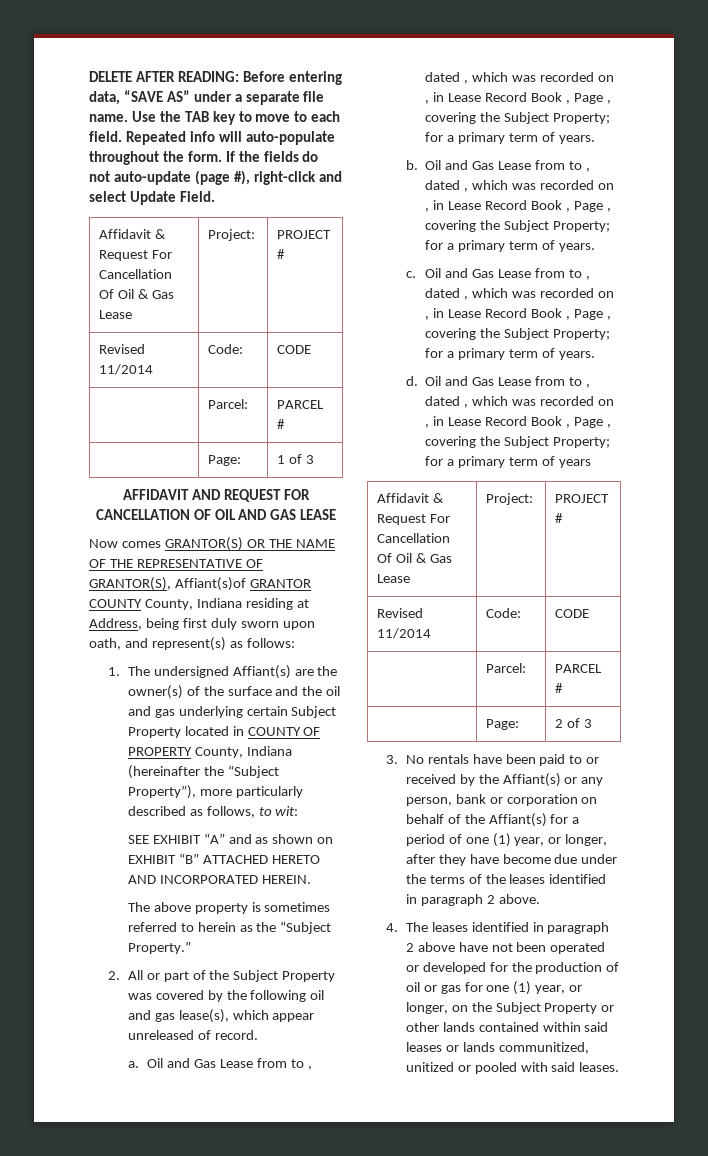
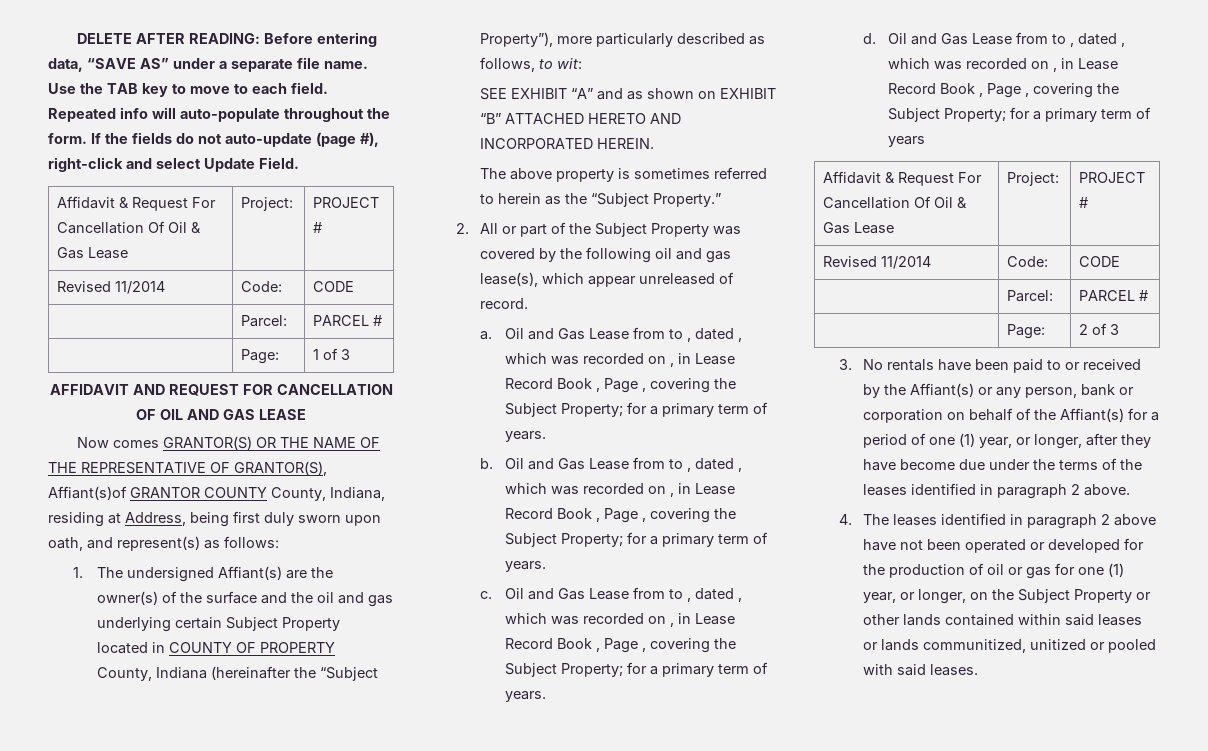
[196,598,242,608] Indiana -> [330,487,385,501] Indiana,

